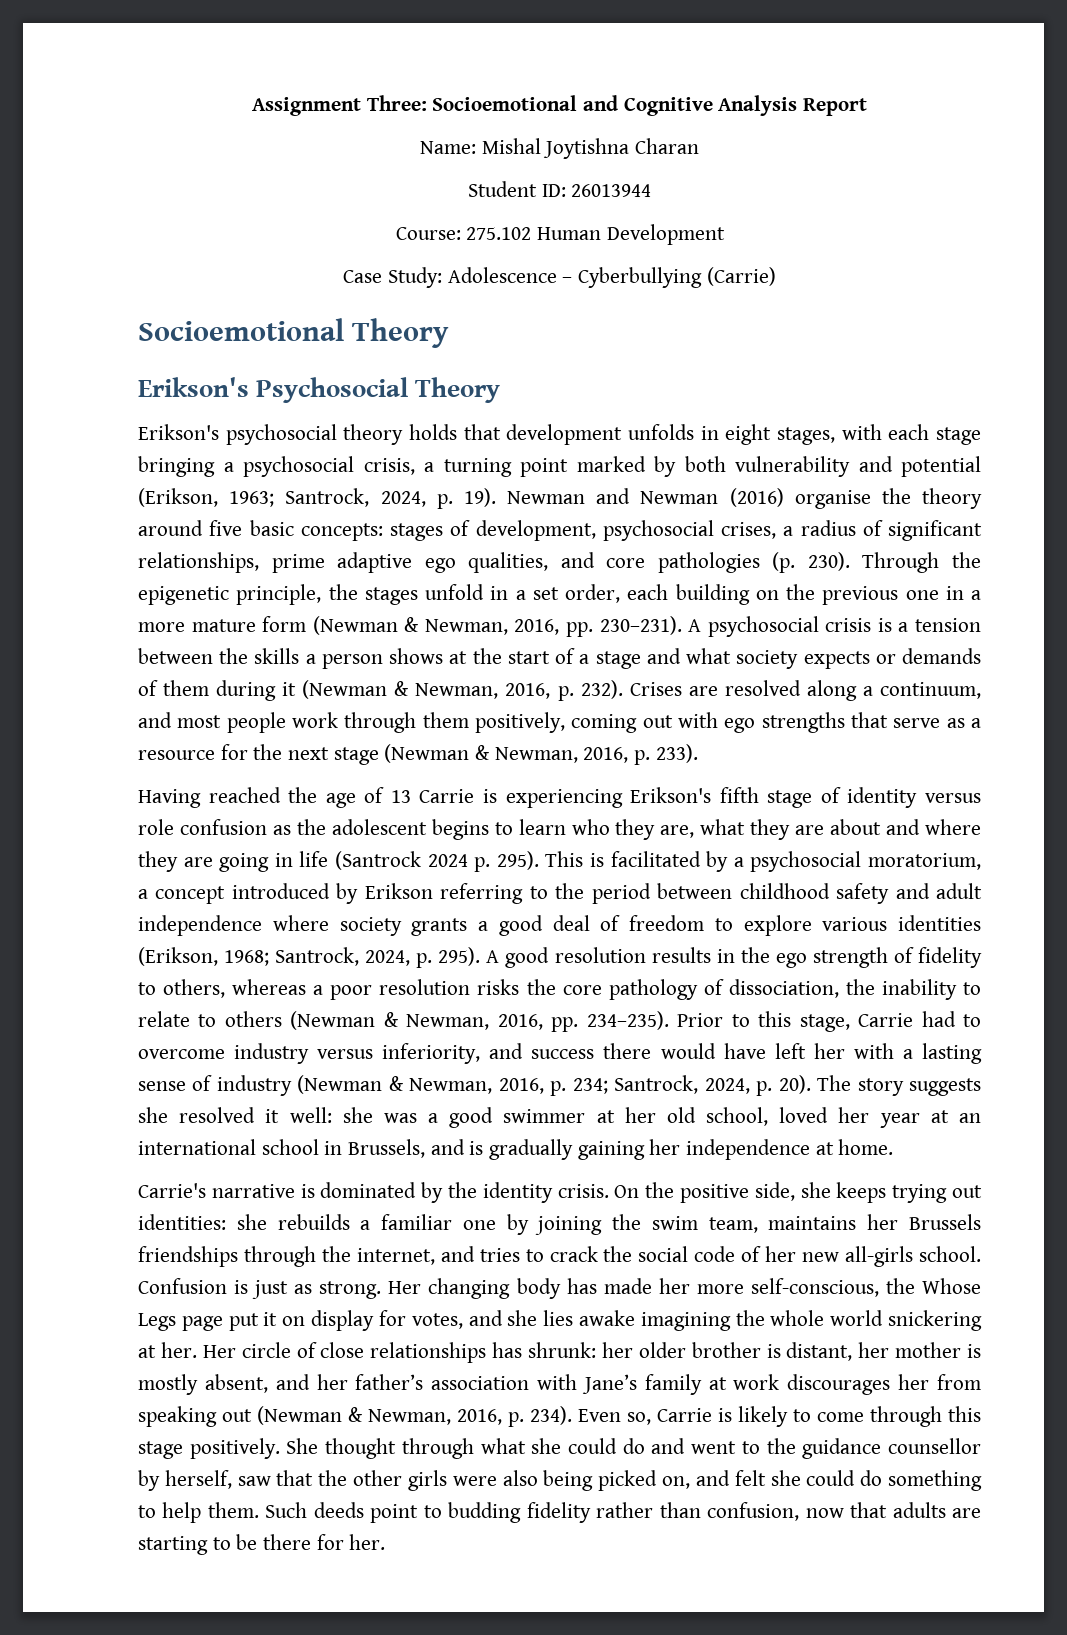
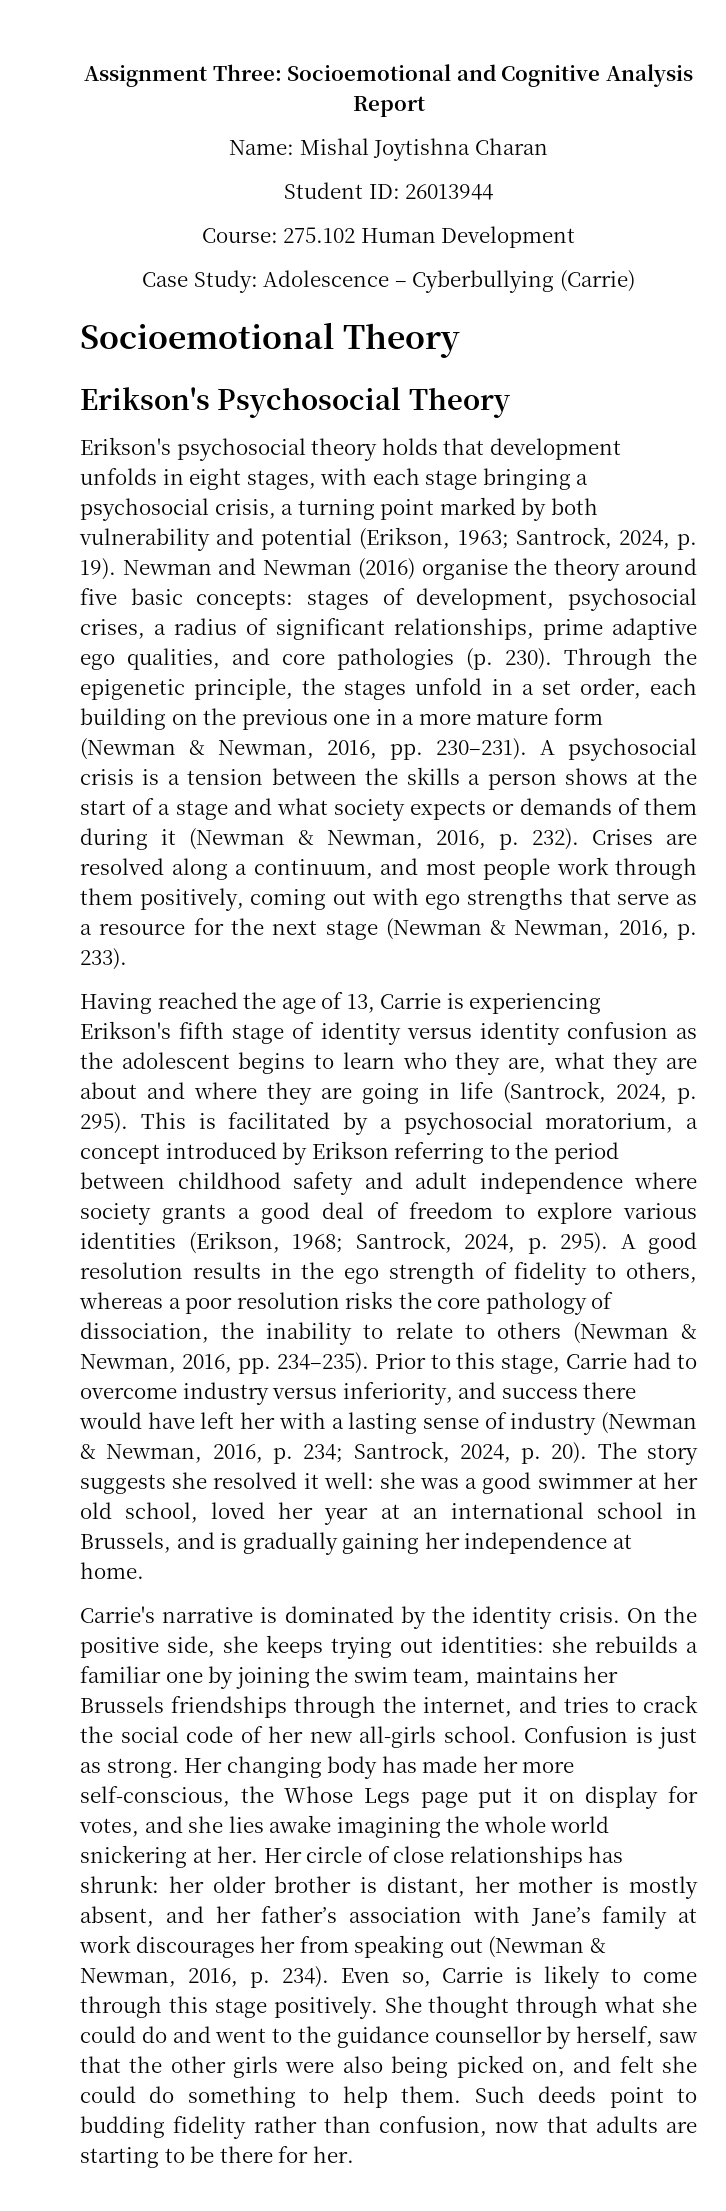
[390,790,411,803] 13 -> [346,994,375,1013] 13,
[138,819,174,835] role -> [479,1022,560,1045] identity
[335,851,468,870] (Santrock 2024 -> [503,1081,667,1104] (Santrock, 2024,

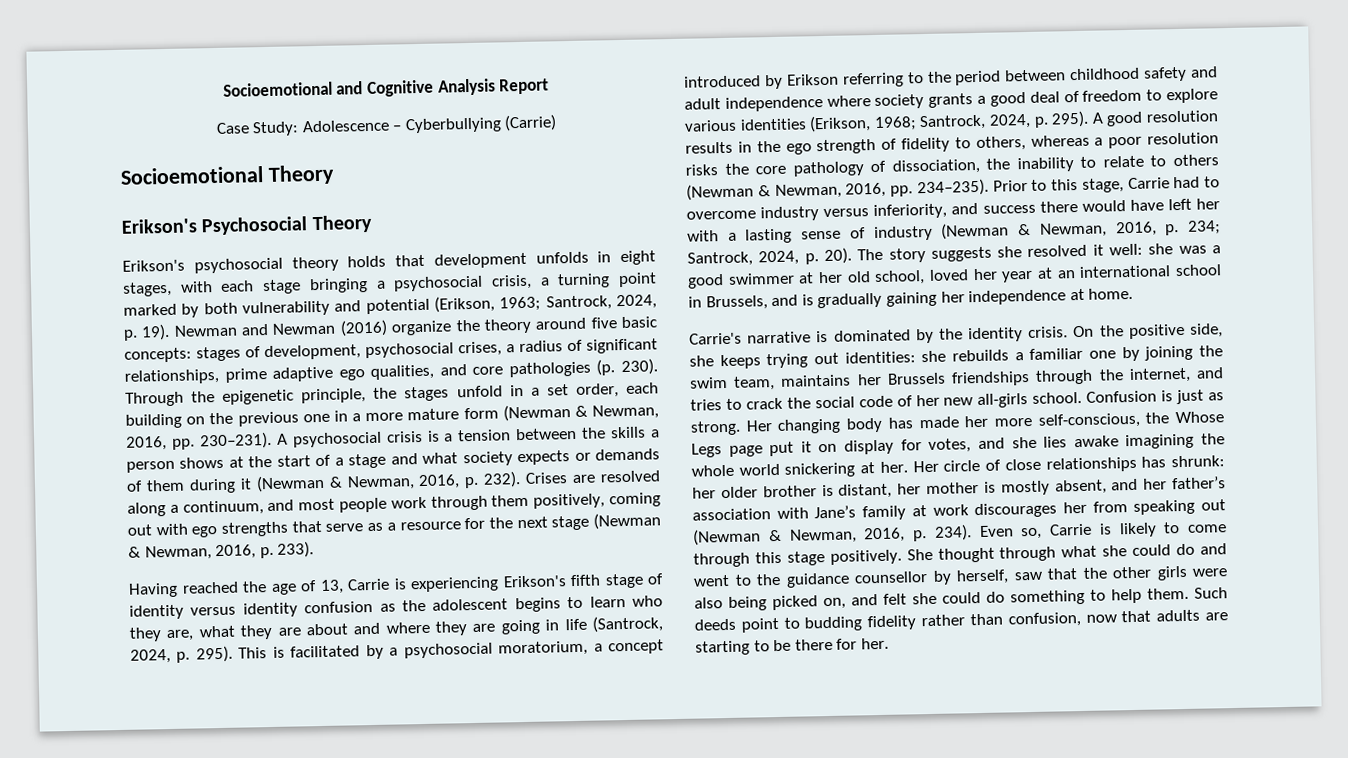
[84,64,282,87] Assignment Three: -> (222, 89) none
[229,138,548,161] [283,182,494,200] [201,226,576,248] // Name: Mishal Joytishna Charan // Student ID: 26013944 // Course: 275.102 Human Development -> (550, 86) none
[421,559,508,580] organise -> [391,320,453,336] organize

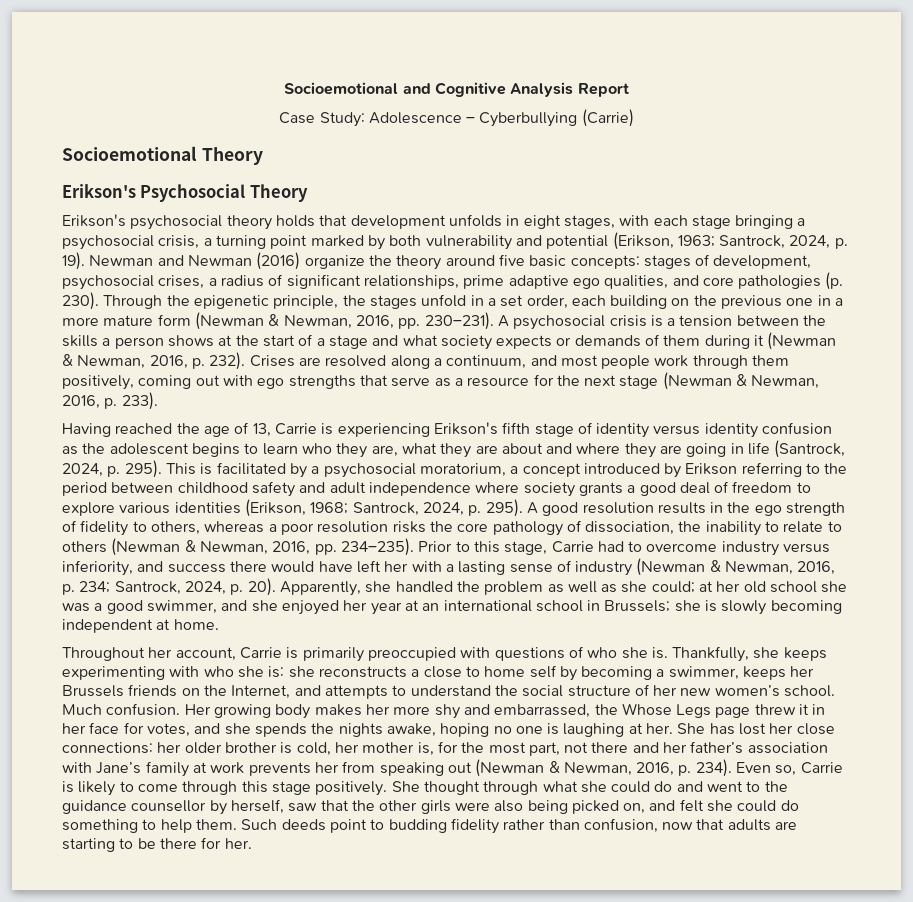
[857,243,1221,263] [687,269,969,289] The story suggests she resolved it well: she was a good swimmer at her old school, loved -> [279,581,848,596] [62,600,339,615] Apparently, she handled the problem as well as she could; at her old school she was a good swimmer, and she enjoyed
[705,287,1134,311] [689,323,1223,345] [689,345,1223,370] [689,367,1224,391] [690,397,783,411] Brussels, and is gradually gaining her independence at home. // Carrie's narrative is dominated by the identity crisis. On the positive side, she keeps trying out identities: she rebuilds a familiar one by joining the swim team, maintains her Brussels friendships through the internet, and tries to crack -> [604,600,842,615] [62,619,219,633] [62,646,827,662] [62,665,815,681] [62,684,491,699] Brussels; she is slowly becoming independent at home. // Throughout her account, Carrie is primarily preoccupied with questions of who she is. Thankfully, she keeps experimenting with who she is: she reconstructs a close to home self by becoming a swimmer, keeps her Brussels friends on the Internet, and attempts to understand
[858,395,893,408] code -> [567,685,631,697] structure
[977,389,1224,409] [690,411,1224,436] [691,433,1225,458] [691,455,1225,478] all-girls school. Confusion is just as strong. Her changing body has made her more self-conscious, the Whose Legs page put it on display for votes, and she lies awake imagining the whole world snickering at her. Her circle of close relationships has shrunk: -> [714,685,836,697] [62,703,826,719] [62,722,835,737] [62,742,153,754] women’s school. Much confusion. Her growing body makes her more shy and embarrassed, the Whose Legs page threw it in her face for votes, and she spends the nights awake, hoping no one is laughing at her. She has lost her close connections:
[838,483,893,499] distant, -> [296,742,331,756] cold,
[983,479,1107,496] is mostly absent, -> [417,741,629,756] is, for the most part, not there
[974,502,1058,519] discourages -> [248,762,311,776] prevents

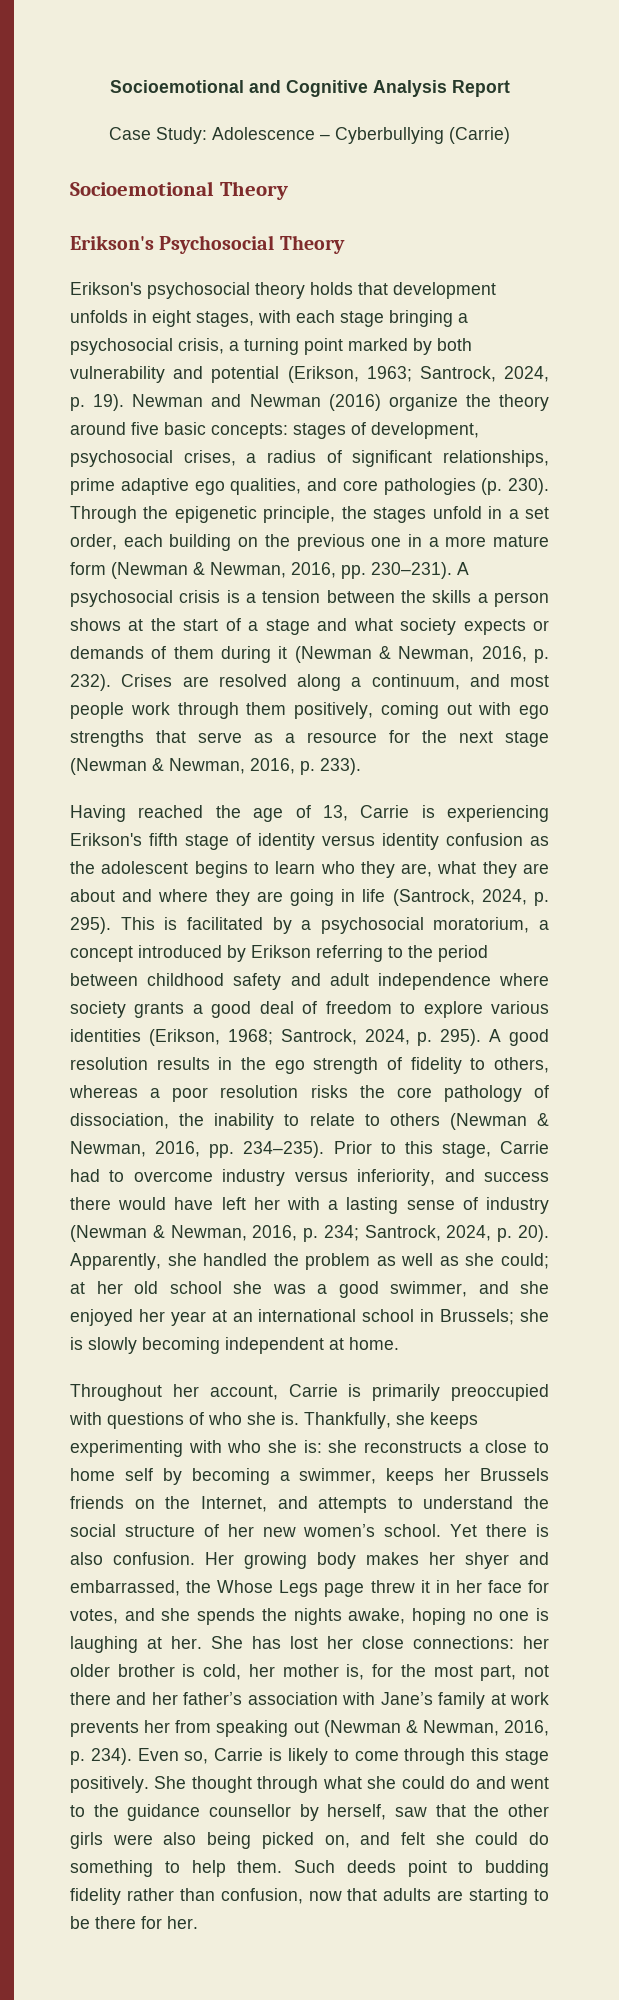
[62,704,102,715] Much -> [450,1524,550,1537] [70,1552,103,1565] Yet there is also
[393,704,460,719] more shy -> [465,1552,509,1569] shyer

